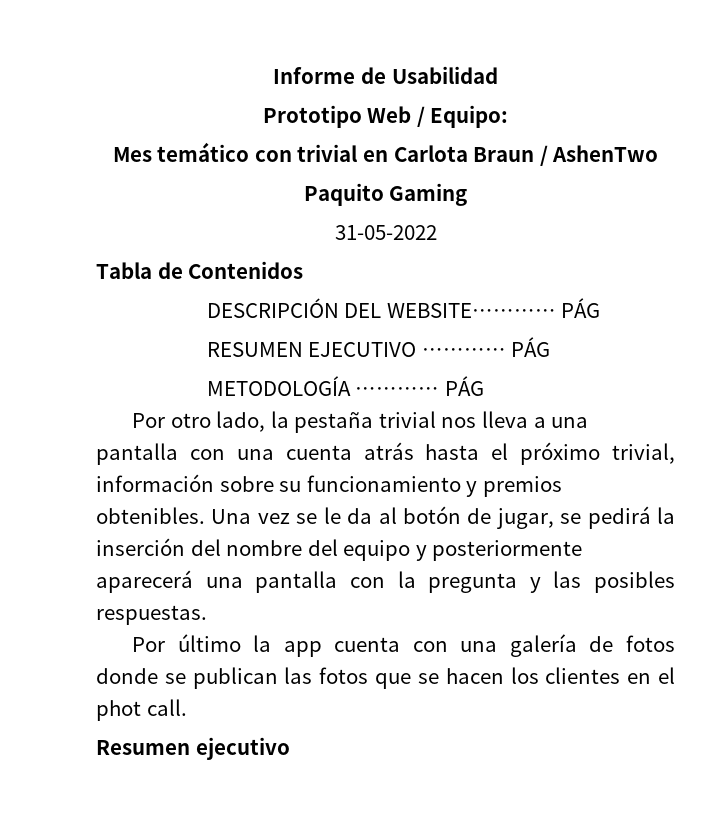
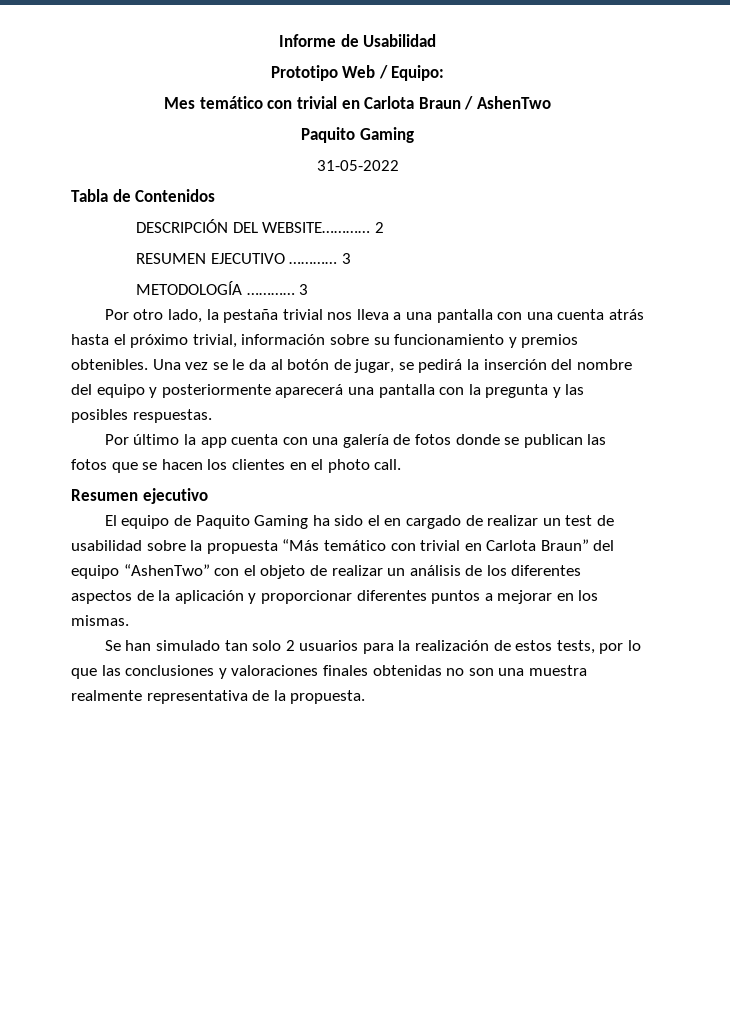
[561,298,601,318] PÁG -> [375,222,385,233] 2
[511,337,551,357] PÁG -> [342,253,352,264] 3
[444,376,484,396] PÁG -> [299,284,309,295] 3
[96,700,141,721] phot -> [327,459,370,473] photo
(290, 748) none -> [104,515,614,529] [71,539,615,554] [71,564,582,579] [71,590,599,604] [71,615,129,626] [104,640,641,654] [71,665,587,679] [71,690,366,704] // El equipo de Paquito Gaming ha sido el en cargado de realizar un test de usabilidad sobre la propuesta “Más temático con trivial en Carlota Braun” del equipo “AshenTwo” con el objeto de realizar un análisis de los diferentes aspectos de la aplicación y proporcionar diferentes puntos a mejorar en los mismas. // Se han simulado tan solo 2 usuarios para la realización de estos tests, por lo que las conclusiones y valoraciones finales obtenidas no son una muestra realmente representativa de la propuesta.

